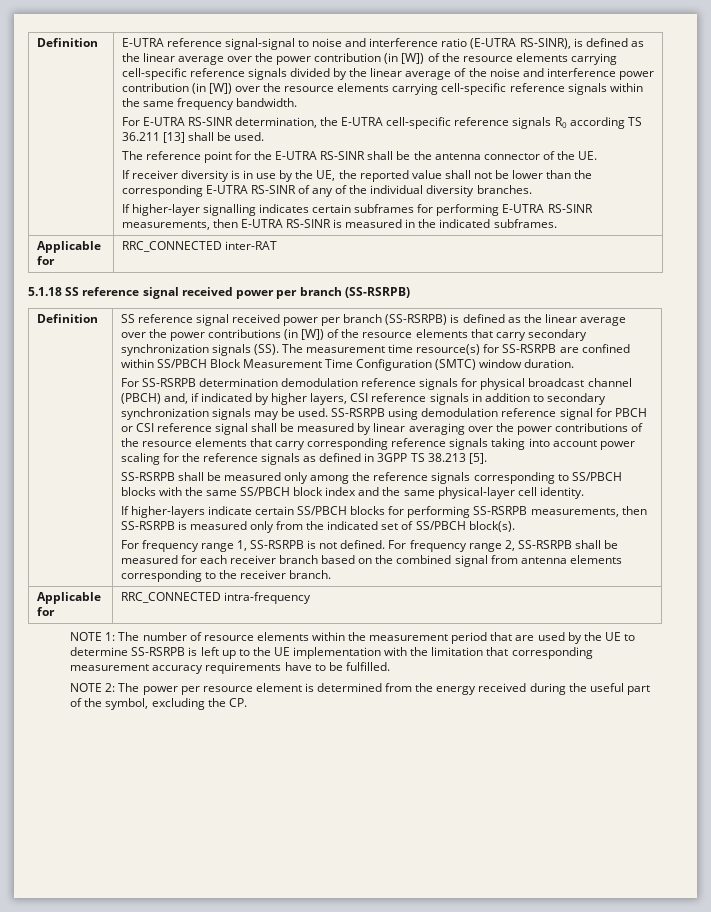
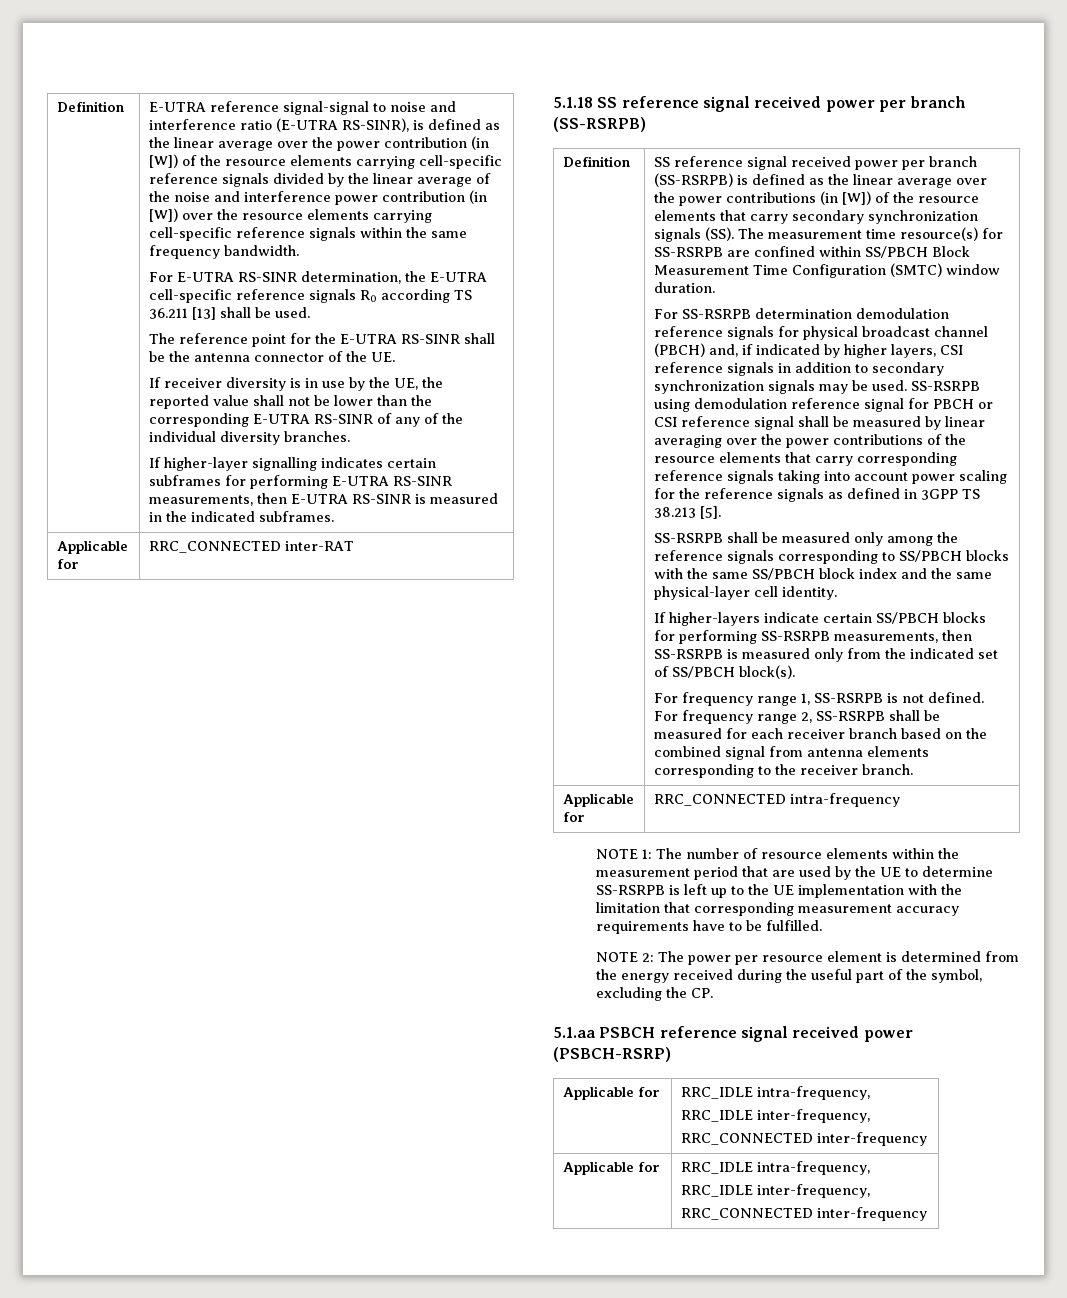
(247, 702) none -> [553,1026,913,1042] [553,1047,671,1062] [562,1086,660,1100] [680,1086,870,1100] [680,1109,870,1123] [680,1132,927,1146] [562,1161,660,1175] [680,1161,870,1175] [680,1184,870,1198] [680,1207,927,1221] // 5.1.aa PSBCH reference signal received power (PSBCH-RSRP) // Applicable for | RRC_IDLE intra-frequency, // RRC_IDLE inter-frequency, // RRC_CONNECTED inter-frequency // Applicable for | RRC_IDLE intra-frequency, // RRC_IDLE inter-frequency, // RRC_CONNECTED inter-frequency

